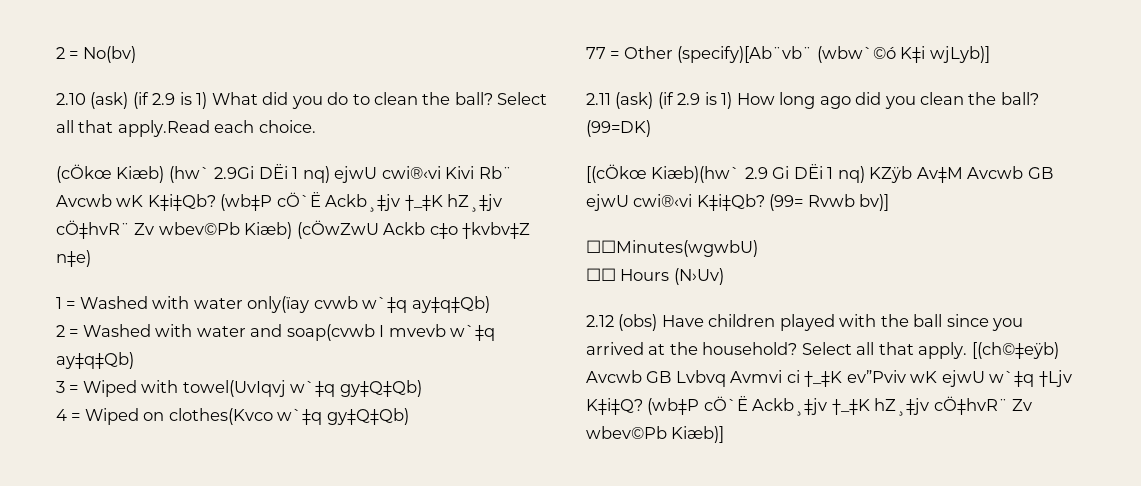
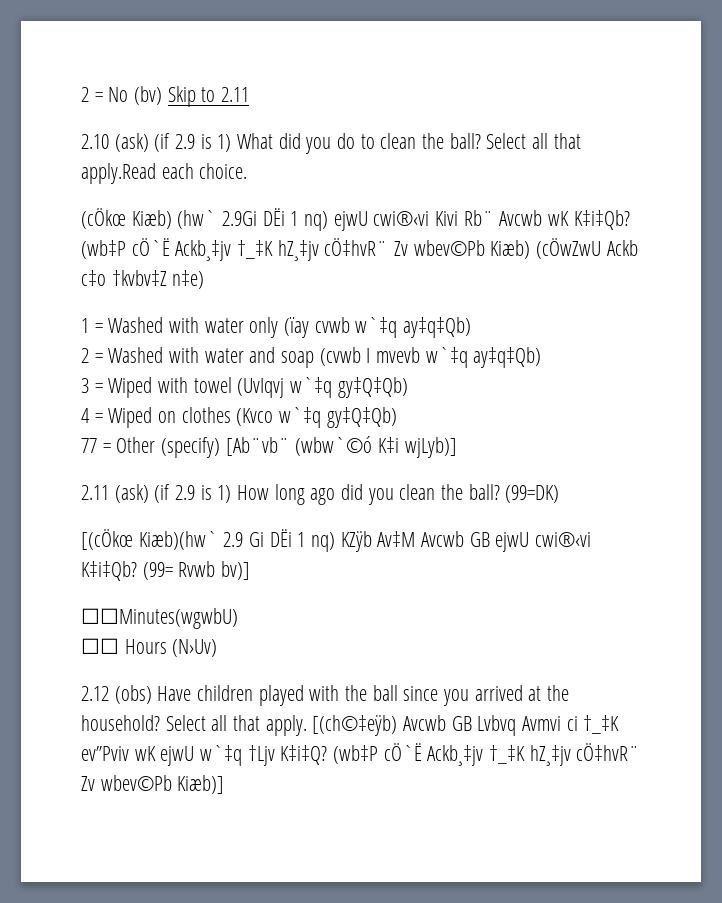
[56,46,136,63] 2 = No(bv) -> [81,86,250,107] 2 = No (bv) Skip to 2.11
[247,296,310,313] only(ïay -> [249,317,310,338] only (ïay
[286,324,375,341] soap(cvwb -> [281,347,361,368] soap (cvwb
[182,380,286,397] towel(UvIqvj -> [193,377,285,398] towel (UvIqvj
[168,408,273,425] clothes(Kvco -> [181,407,274,426] clothes (Kvco
[677,46,813,63] (specify)[Ab¨vb¨ -> [161,437,290,458] (specify) [Ab¨vb¨

